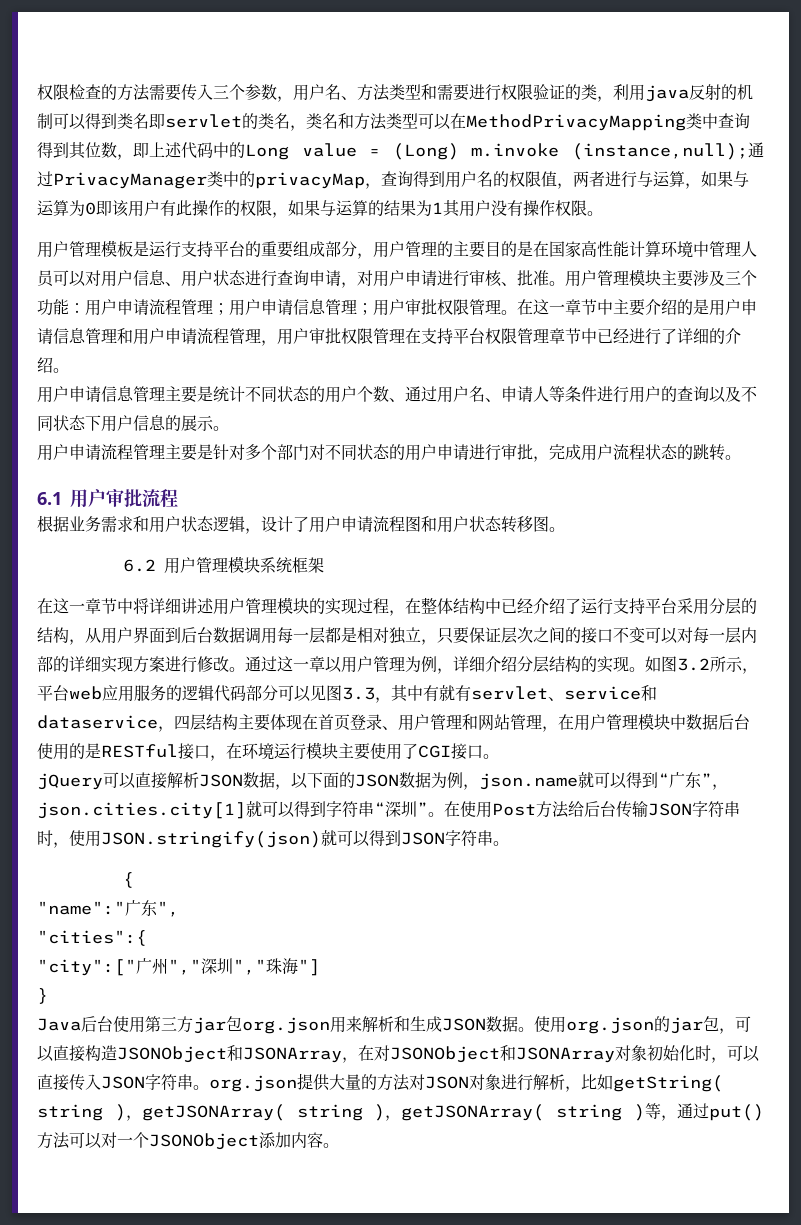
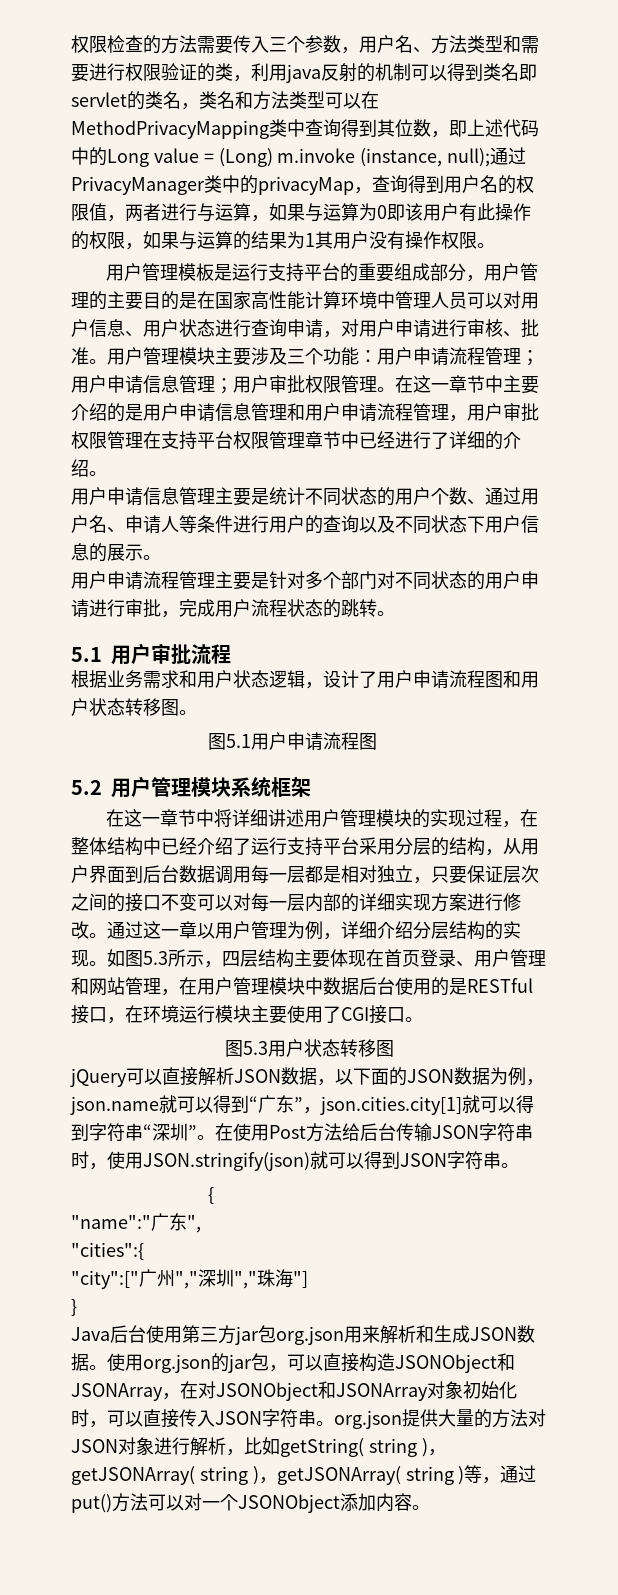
[572,143,749,160] (instance,null); -> [360,148,491,167] (instance, null);
[37,492,62,505] 6.1 -> [71,647,102,662] 5.1
[122,559,156,572] 6.2 -> [208,732,378,751] [71,780,102,795] 图5.1用户申请流程图 // 5.2
[677,656,758,674] [37,685,657,703] [37,715,158,729] 3.2所示，平台web应用服务的逻辑代码部分可以见图3.3，其中有就有servlet、service和dataservice -> [143,949,204,967] 5.3所示
(499, 756) none -> [224,1039,394,1057] // 图5.3用户状态转移图

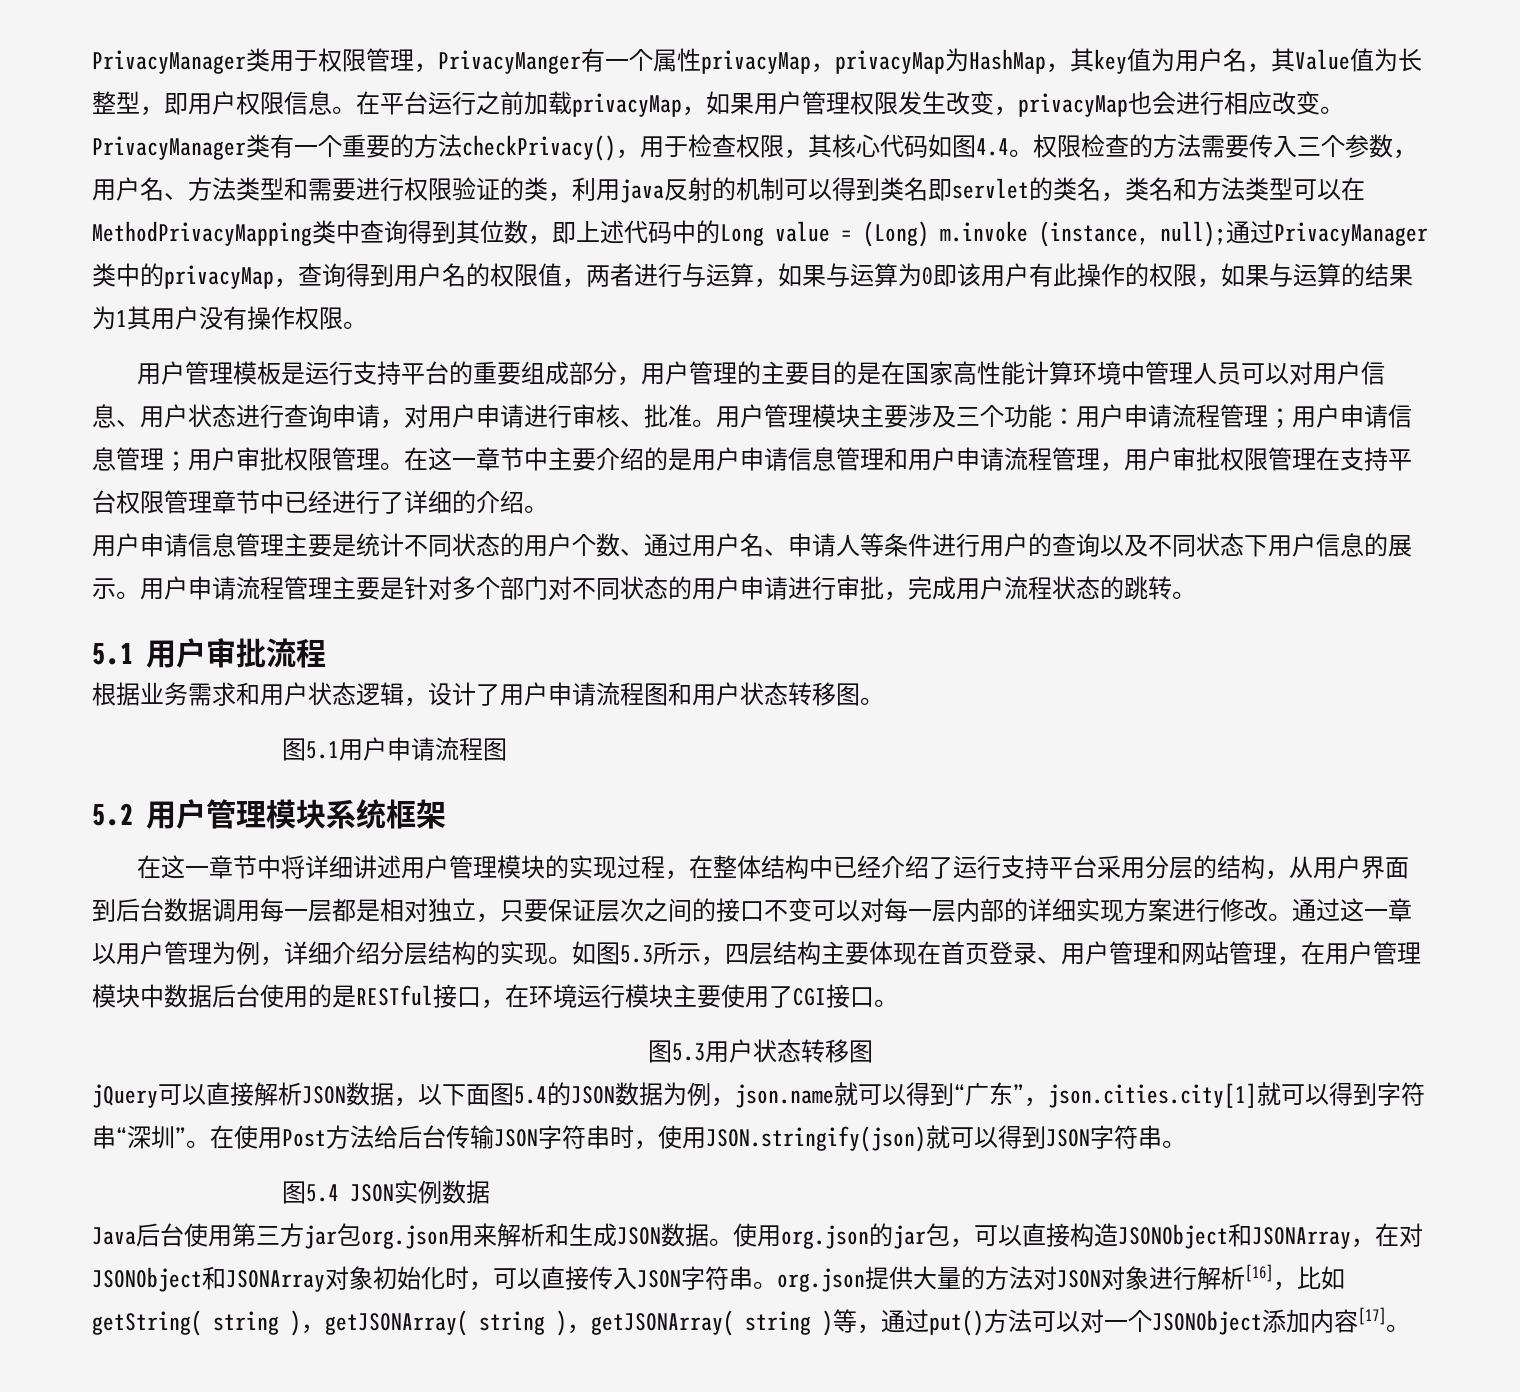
(71, 44) none -> [92,48,1422,74] [92,91,1344,117] [92,134,1033,161] PrivacyManager类用于权限管理，PrivacyManger有一个属性privacyMap，privacyMap为HashMap，其key值为用户名，其Value值为长整型，即用户权限信息。在平台运行之前加载privacyMap，如果用户管理权限发生改变，privacyMap也会进行相应改变。PrivacyManager类有一个重要的方法checkPrivacy()，用于检查权限，其核心代码如图4.4。
(161, 557) // -> (140, 595) none
(389, 1076) none -> [490,1083,547,1106] 图5.4
[208,1187,215,1204] [71,1213,201,1233] [71,1242,144,1260] [71,1269,308,1289] [71,1299,77,1316] { // "name":"广东", // "cities":{ // "city":["广州","深圳","珠海"] // } -> [281,1180,490,1204] 图5.4 JSON实例数据
(226, 1446) none -> [1245,1264,1273,1282] [16]
(412, 1502) none -> [1358,1307,1386,1325] [17]

